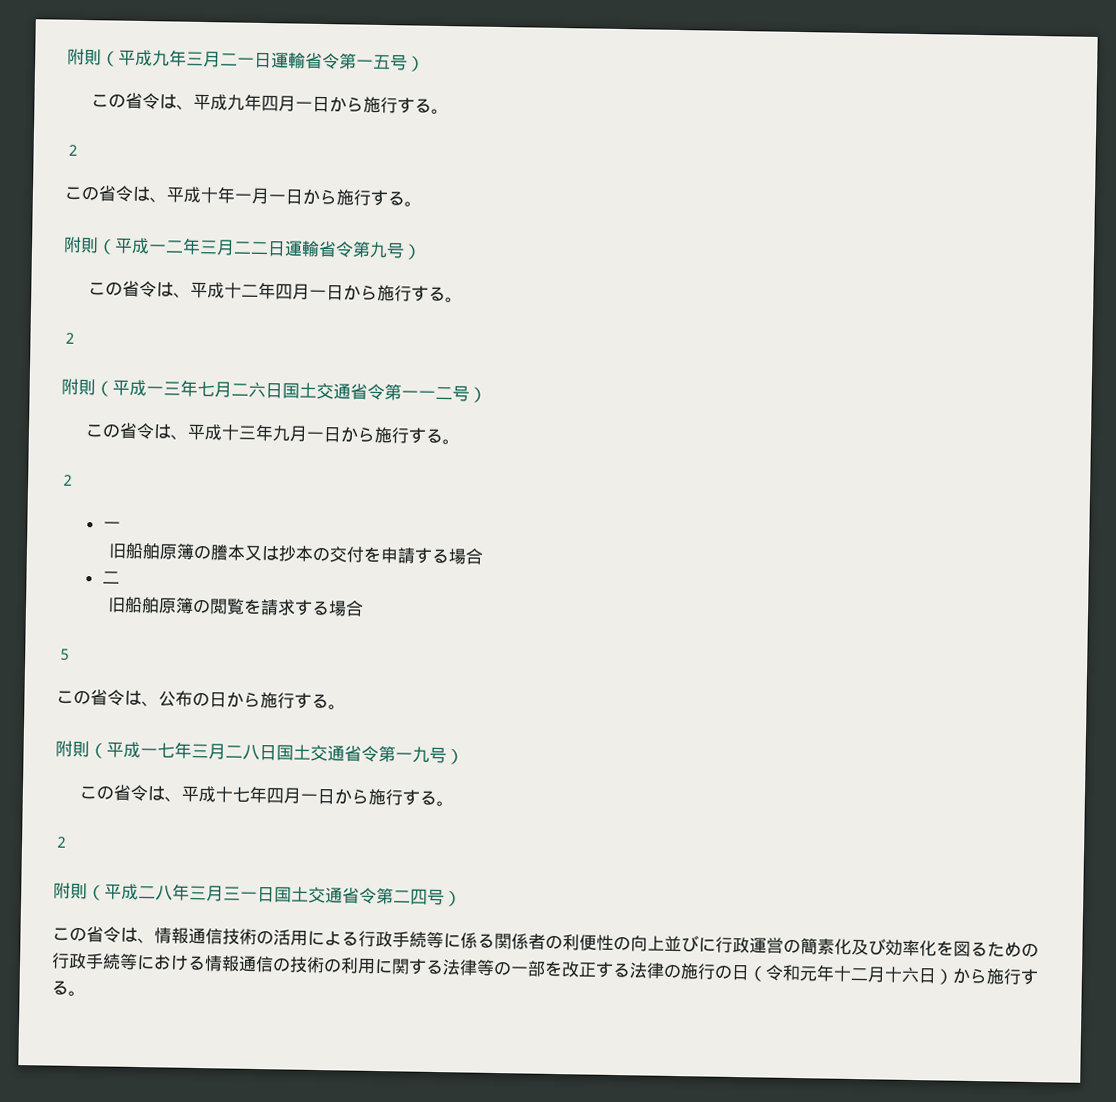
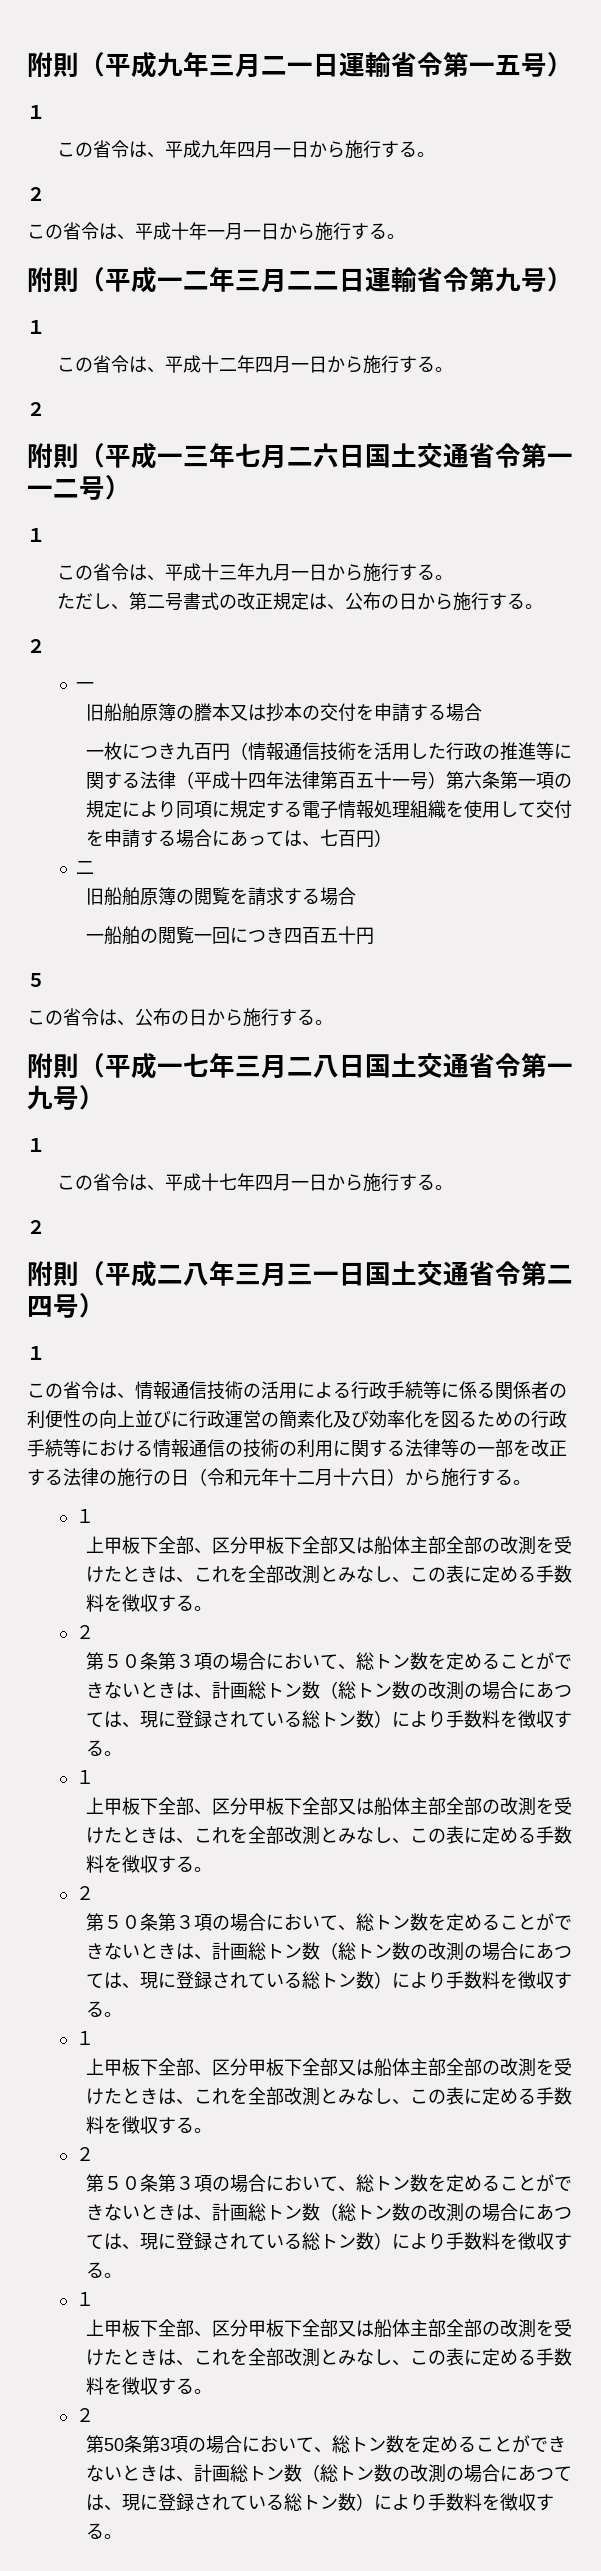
(425, 63) none -> [27,105,45,119] // １
(422, 251) none -> [27,320,45,334] // １
(487, 394) none -> [27,528,45,542] // １
(460, 442) none -> [56,592,543,611] // ただし、第二号書式の改正規定は、公布の日から施行する。
(484, 556) none -> [86,742,573,761] [86,771,573,790] [86,800,573,819] [86,829,393,848] // 一枚につき九百円（情報通信技術を活用した行政の推進等に関する法律（平成十四年法律第百五十一号）第六条第一項の規定により同項に規定する電子情報処理組織を使用して交付を申請する場合にあっては、七百円）
(364, 608) none -> [86,926,375,945] // 一船舶の閲覧一回につき四百五十円
(464, 756) none -> [27,1138,45,1152] // １
(462, 898) none -> [27,1346,45,1360] // １
(86, 993) none -> [76,1509,95,1523] [86,1536,573,1555] [86,1565,573,1584] [86,1594,213,1612] [76,1625,95,1639] [86,1652,573,1671] [86,1681,573,1700] [86,1710,573,1728] [86,1740,123,1756] [76,1770,95,1784] [86,1797,573,1816] [86,1826,573,1845] [86,1855,213,1873] [76,1886,95,1900] [86,1913,573,1932] [86,1942,573,1961] [86,1971,573,1989] [86,2001,123,2017] [76,2031,95,2045] [86,2058,573,2077] [86,2087,573,2106] [86,2116,213,2134] [76,2147,95,2161] [86,2174,573,2193] [86,2203,573,2222] [86,2232,573,2250] [86,2262,123,2278] [76,2292,95,2306] [86,2319,573,2338] [86,2348,573,2367] [86,2377,213,2395] [76,2408,95,2422] [86,2435,567,2454] [86,2464,573,2483] [86,2493,555,2511] [86,2523,123,2539] // １ // 上甲板下全部、区分甲板下全部又は船体主部全部の改測を受けたときは、これを全部改測とみなし、この表に定める手数料を徴収する。 // ２ // 第５０条第３項の場合において、総トン数を定めることができないときは、計画総トン数（総トン数の改測の場合にあつては、現に登録されている総トン数）により手数料を徴収する。 // １ // 上甲板下全部、区分甲板下全部又は船体主部全部の改測を受けたときは、これを全部改測とみなし、この表に定める手数料を徴収する。 // ２ // 第５０条第３項の場合において、総トン数を定めることができないときは、計画総トン数（総トン数の改測の場合にあつては、現に登録されている総トン数）により手数料を徴収する。 // １ // 上甲板下全部、区分甲板下全部又は船体主部全部の改測を受けたときは、これを全部改測とみなし、この表に定める手数料を徴収する。 // ２ // 第５０条第３項の場合において、総トン数を定めることができないときは、計画総トン数（総トン数の改測の場合にあつては、現に登録されている総トン数）により手数料を徴収する。 // １ // 上甲板下全部、区分甲板下全部又は船体主部全部の改測を受けたときは、これを全部改測とみなし、この表に定める手数料を徴収する。 // ２ // 第50条第3項の場合において、総トン数を定めることができないときは、計画総トン数（総トン数の改測の場合にあつては、現に登録されている総トン数）により手数料を徴収する。

